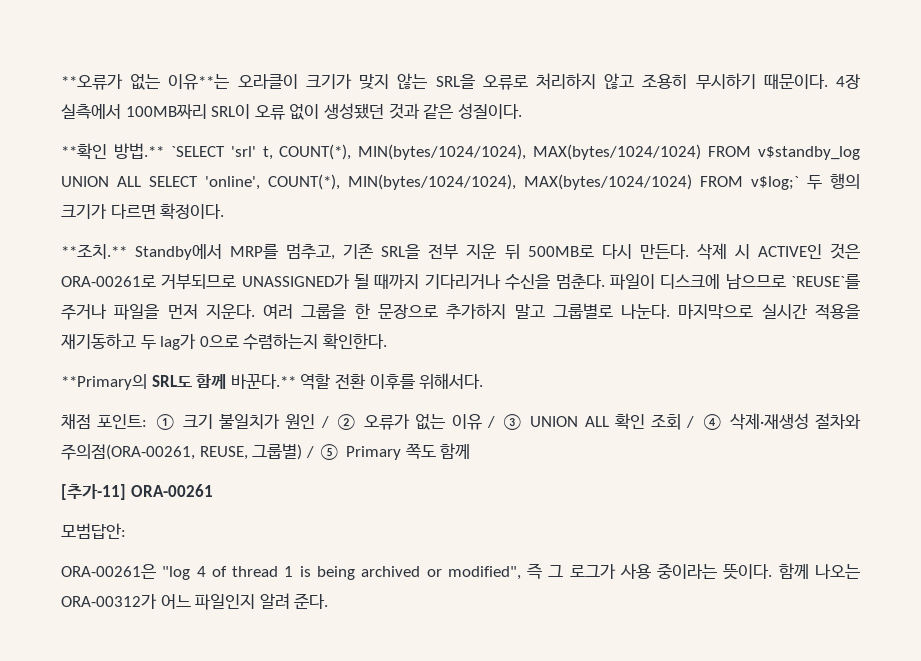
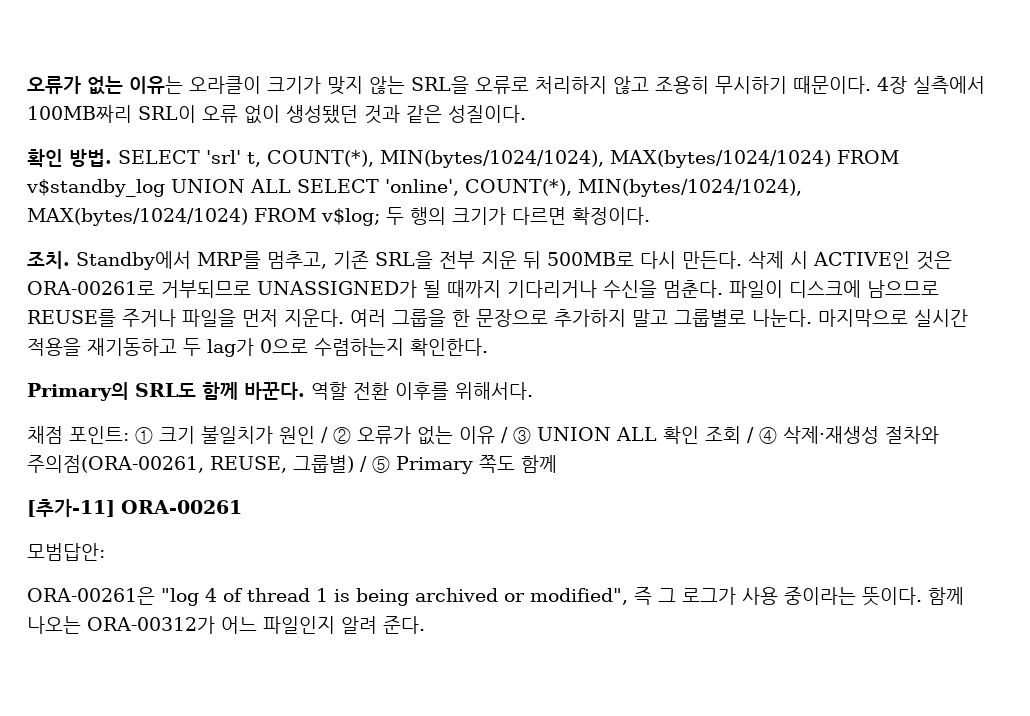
[61,74,230,90] **오류가 없는 이유**는 -> [27,76,183,95] 오류가 없는 이유는
[61,143,225,160] **확인 방법.** `SELECT -> [27,149,200,167] 확인 방법. SELECT
[751,176,799,190] v$log;` -> [321,208,380,226] v$log;
[61,244,127,259] **조치.** -> [27,251,70,269] 조치.
[791,274,861,289] `REUSE`를 -> [27,309,116,327] REUSE를
[61,374,147,390] **Primary의 -> [27,382,129,401] Primary의
[230,374,296,389] 바꾼다.** -> [244,382,305,400] 바꾼다.

